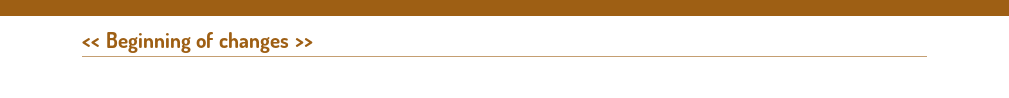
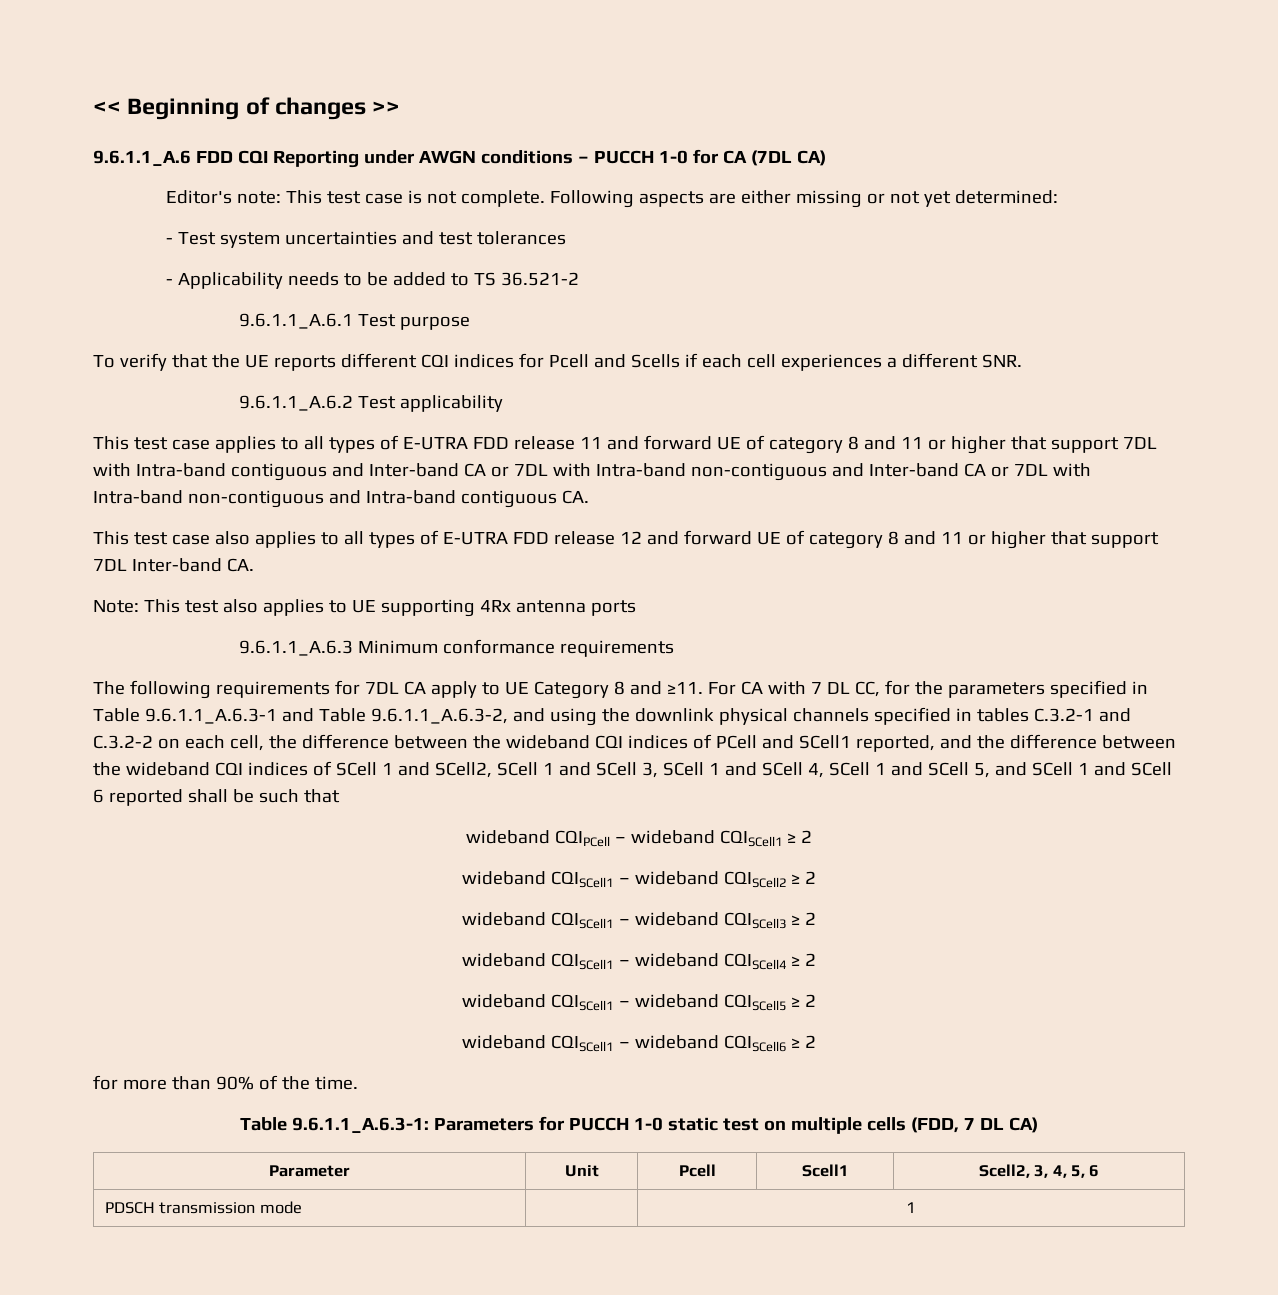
(313, 43) none -> [93,149,826,168] [166,190,1059,208] [166,231,567,248] [166,272,580,289] [239,313,471,330] [93,353,1022,371] [239,395,504,412] [93,435,1157,454] [93,463,1091,481] [93,490,589,508] [93,530,1159,549] [93,558,254,572] [93,599,636,617] [239,639,675,657] [93,680,1148,699] [93,707,1131,726] [93,734,1176,752] [93,761,1172,778] [93,789,340,806] [465,830,813,847] [461,871,817,888] [461,912,817,929] [461,953,817,970] [461,994,817,1011] [461,1035,817,1052] [93,1075,358,1090] [240,1116,1038,1134] [269,1165,350,1177] [564,1165,599,1177] [678,1164,716,1177] [801,1164,849,1177] [978,1164,1100,1178] [104,1201,302,1214] [906,1202,916,1213] // 9.6.1.1_A.6 FDD CQI Reporting under AWGN conditions – PUCCH 1-0 for CA (7DL CA) // Editor's note: This test case is not complete. Following aspects are either missing or not yet determined: // - Test system uncertainties and test tolerances // - Applicability needs to be added to TS 36.521-2 // 9.6.1.1_A.6.1 Test purpose // To verify that the UE reports different CQI indices for Pcell and Scells if each cell experiences a different SNR. // 9.6.1.1_A.6.2 Test applicability // This test case applies to all types of E-UTRA FDD release 11 and forward UE of category 8 and 11 or higher that support 7DL with Intra-band contiguous and Inter-band CA or 7DL with Intra-band non-contiguous and Inter-band CA or 7DL with Intra-band non-contiguous and Intra-band contiguous CA. // This test case also applies to all types of E-UTRA FDD release 12 and forward UE of category 8 and 11 or higher that support 7DL Inter-band CA. // Note: This test also applies to UE supporting 4Rx antenna ports // 9.6.1.1_A.6.3 Minimum conformance requirements // The following requirements for 7DL CA apply to UE Category 8 and ≥11. For CA with 7 DL CC, for the parameters specified in Table 9.6.1.1_A.6.3-1 and Table 9.6.1.1_A.6.3-2, and using the downlink physical channels specified in tables C.3.2-1 and C.3.2-2 on each cell, the difference between the wideband CQI indices of PCell and SCell1 reported, and the difference between the wideband CQI indices of SCell 1 and SCell2, SCell 1 and SCell 3, SCell 1 and SCell 4, SCell 1 and SCell 5, and SCell 1 and SCell 6 reported shall be such that // wideband CQIPCell – wideband CQISCell1 ≥ 2 // wideband CQISCell1 – wideband CQISCell2 ≥ 2 // wideband CQISCell1 – wideband CQISCell3 ≥ 2 // wideband CQISCell1 – wideband CQISCell4 ≥ 2 // wideband CQISCell1 – wideband CQISCell5 ≥ 2 // wideband CQISCell1 – wideband CQISCell6 ≥ 2 // for more than 90% of the time. // Table 9.6.1.1_A.6.3-1: Parameters for PUCCH 1-0 static test on multiple cells (FDD, 7 DL CA) // Parameter | Unit | Pcell | Scell1 | Scell2, 3, 4, 5, 6 // PDSCH transmission mode | | 1

